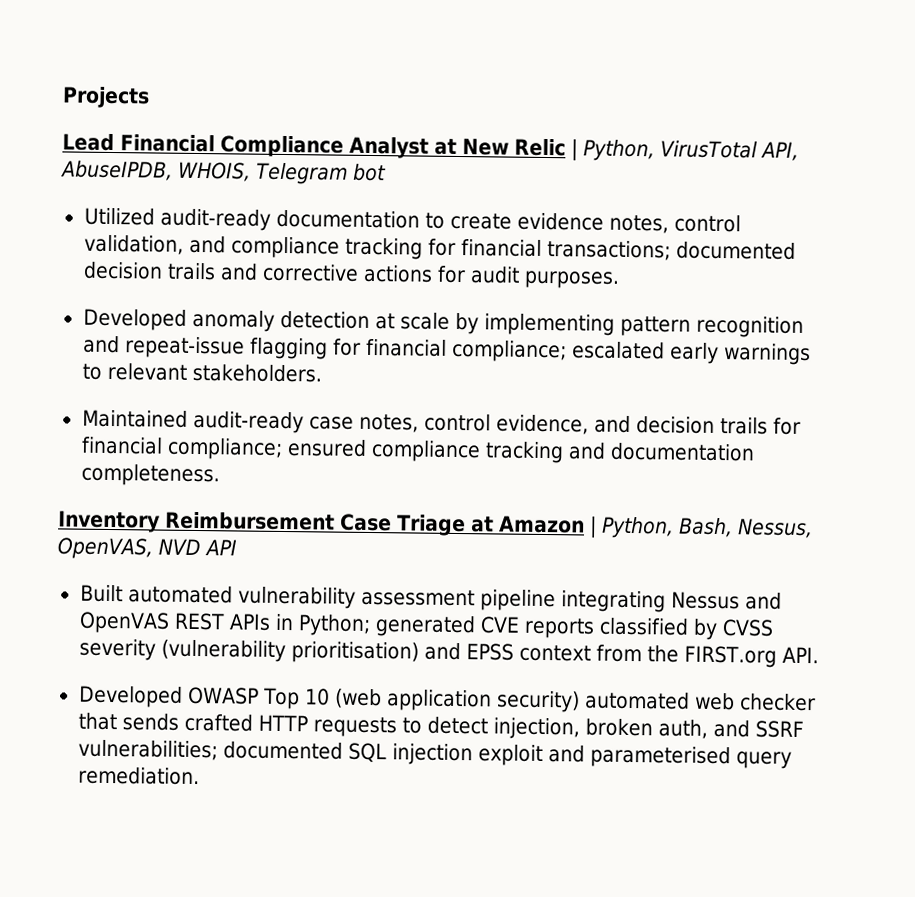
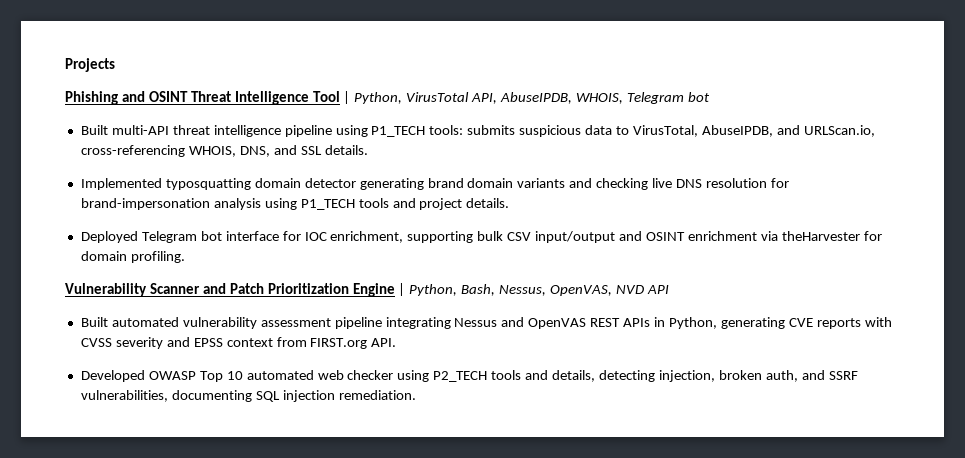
[62,133,566,159] Lead Financial Compliance Analyst at New Relic -> [65,91,340,105] Phishing and OSINT Threat Intelligence Tool
[83,207,741,234] [83,234,796,261] [82,261,620,289] [82,308,804,338] [82,335,811,366] [81,362,322,383] [81,409,801,435] [80,436,755,464] [80,463,220,487] [58,510,585,537] Utilized audit-ready documentation to create evidence notes, control validation, and compliance tracking for financial transactions; documented decision trails and corrective actions for audit purposes. // Developed anomaly detection at scale by implementing pattern recognition and repeat-issue flagging for financial compliance; escalated early warnings to relevant stakeholders. // Maintained audit-ready case notes, control evidence, and decision trails for financial compliance; ensured compliance tracking and documentation completeness. // Inventory Reimbursement Case Triage at Amazon -> [80,125,875,137] [80,145,368,157] [80,178,789,190] [80,198,510,210] [80,231,882,243] [80,251,185,263] [65,283,395,297] Built multi-API threat intelligence pipeline using P1_TECH tools: submits suspicious data to VirusTotal, AbuseIPDB, and URLScan.io, cross-referencing WHOIS, DNS, and SSL details. // Implemented typosquatting domain detector generating brand domain variants and checking live DNS resolution for brand-impersonation analysis using P1_TECH tools and project details. // Deployed Telegram bot interface for IOC enrichment, supporting bulk CSV input/output and OSINT enrichment via theHarvester for domain profiling. // Vulnerability Scanner and Patch Prioritization Engine
[297,614,774,640] [78,638,419,664] Python; generated CVE reports classified by CVSS severity (vulnerability prioritisation) -> [668,317,892,329] [80,337,163,349] Python, generating CVE reports with CVSS severity
[646,645,679,663] the -> (307, 342) none
[335,688,817,713] [77,712,488,738] (web application security) automated web checker that sends crafted HTTP requests to detect -> [246,370,655,382] automated web checker using P2_TECH tools and details, detecting
[77,739,792,769] vulnerabilities; documented SQL injection exploit and parameterised query -> [80,390,335,402] vulnerabilities, documenting SQL injection

